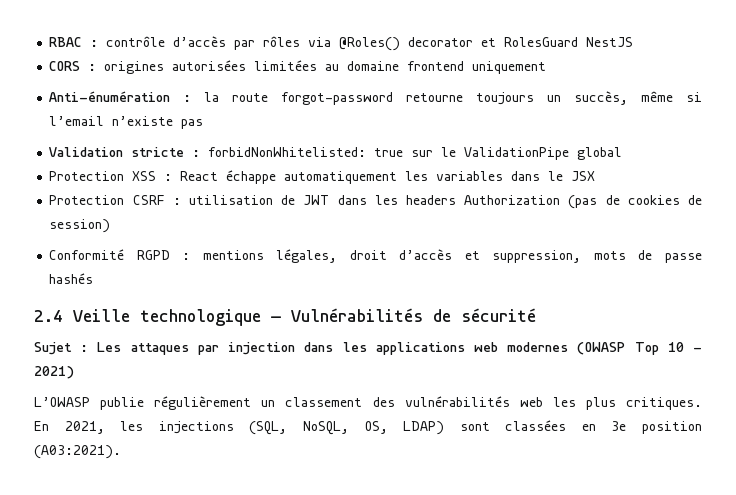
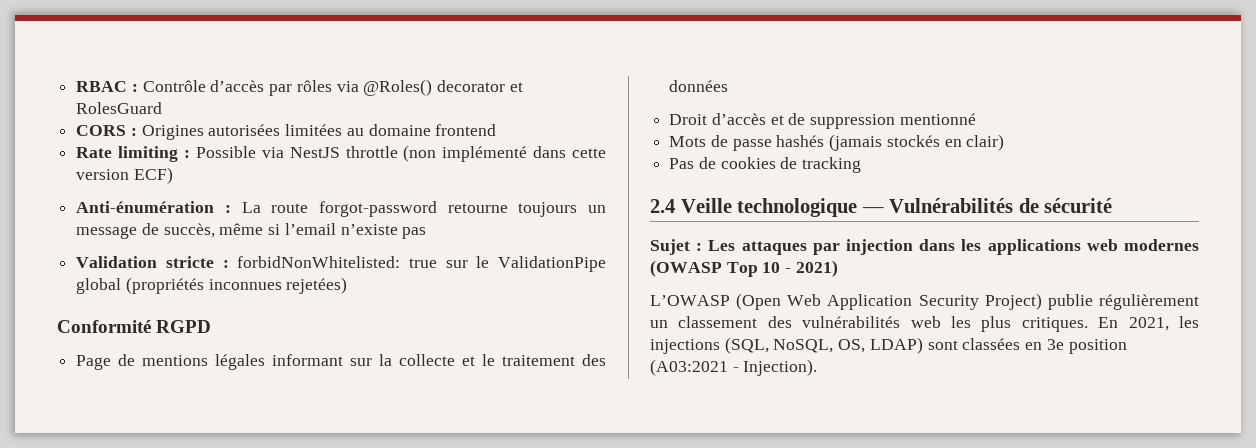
[106,36,166,47] contrôle -> [142,80,206,92] Contrôle
[586,37,634,47] NestJS -> (163, 108) none
[104,61,165,74] origines -> [141,125,204,140] Origines
[472,61,547,74] uniquement -> [76,145,606,162] [76,167,173,184] // Rate limiting : Possible via NestJS throttle (non implémenté dans cette version ECF)
[204,92,220,102] la -> [241,202,261,213] La
(562, 98) none -> [76,223,159,239] message de
[49,170,596,184] [49,195,703,209] [49,219,111,233] [49,249,702,263] [49,273,94,284] // Protection XSS : React échappe automatiquement les variables dans le JSX // Protection CSRF : utilisation de JWT dans les headers Authorization (pas de cookies de session) // Conformité RGPD : mentions légales, droit d’accès et suppression, mots de passe hashés -> [125,277,348,294] [57,320,212,333] [76,354,607,370] [669,80,729,92] [669,113,976,129] [669,134,1005,151] [669,157,862,173] (propriétés inconnues rejetées) // Conformité RGPD // Page de mentions légales informant sur la collecte et le traitement des données // Droit d’accès et de suppression mentionné // Mots de passe hashés (jamais stockés en clair) // Pas de cookies de tracking
(90, 402) none -> [736,293,1042,310] (Open Web Application Security Project)
[34,445,121,459] (A03:2021). -> [650,359,818,376] (A03:2021 - Injection).

